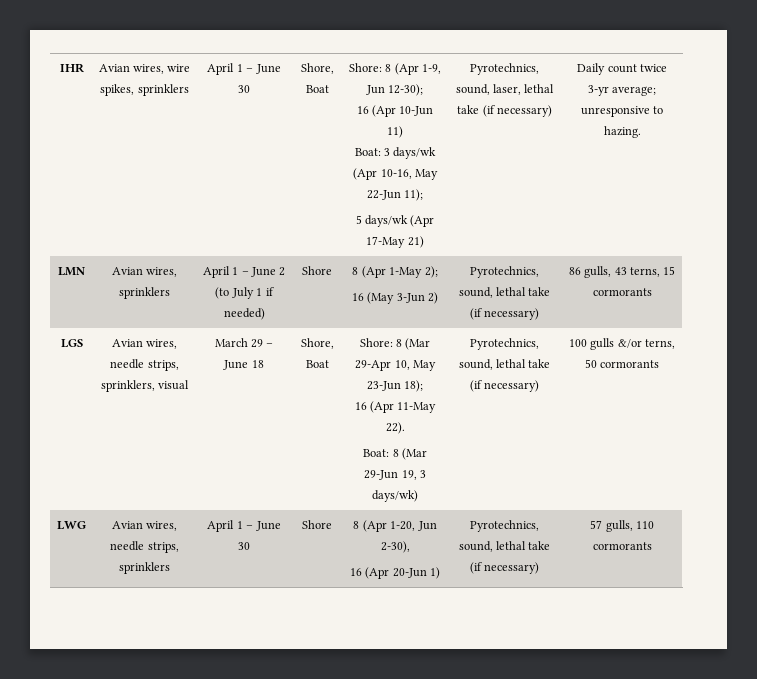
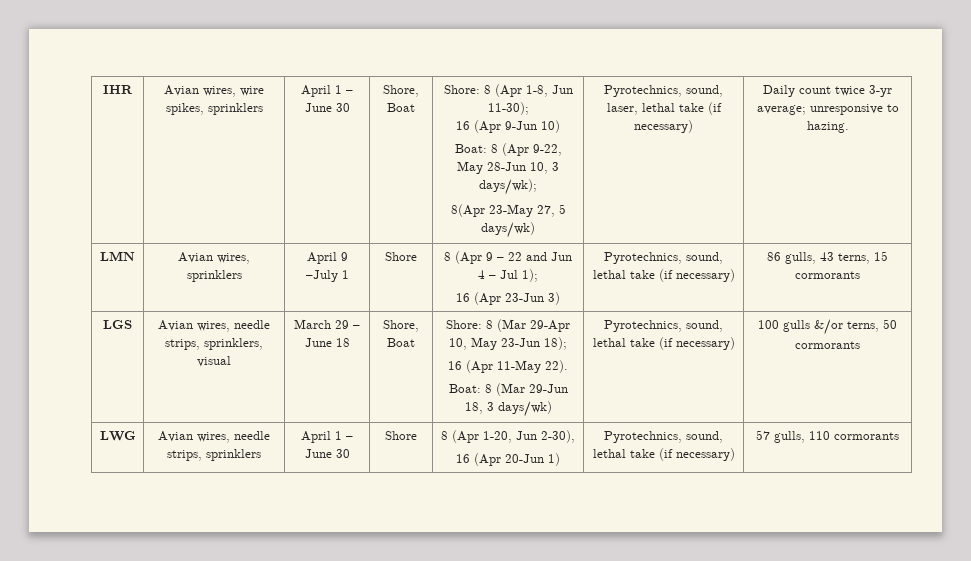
[422,64,442,74] [365,84,424,96] [356,105,434,117] [387,126,403,138] [354,147,437,159] [353,168,438,180] [366,189,424,201] [355,215,435,227] [366,236,424,248] 1-9, Jun 12-30); // 16 (Apr 10-Jun 11) // Boat: 3 days/wk (Apr 10-16, May 22-Jun 11); // 5 days/wk (Apr 17-May 21) -> [525,85,573,97] [487,102,529,115] [455,120,560,133] [454,143,562,156] [456,161,559,174] [478,179,537,195] [450,204,566,217] [480,222,535,238] 1-8, Jun 11-30); // 16 (Apr 9-Jun 10) // Boat: 8 (Apr 9-22, May 28-Jun 10, 3 days/wk); // 8(Apr 23-May 27, 5 days/wk)
[232,267,286,277] [215,287,274,299] [223,308,265,320] [302,266,332,275] [352,266,438,278] [351,292,439,304] 1 – June 2 (to July 1 if needed) | Shore | 8 (Apr 1-May 2); // 16 (May 3-Jun 2) -> [340,252,348,261] [305,270,349,282] [384,252,417,261] [443,251,572,264] [477,269,538,282] [455,292,560,305] 9 –July 1 | Shore | 8 (Apr 9 – 22 and Jun 4 – Jul 1); // 16 (Apr 23-Jun 3)
[401,470,417,480] 19, -> [464,402,483,414] 18,

